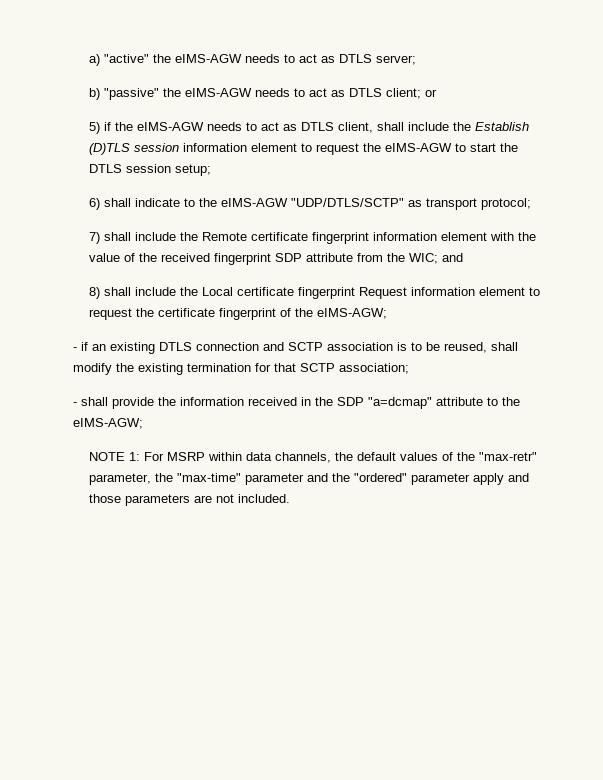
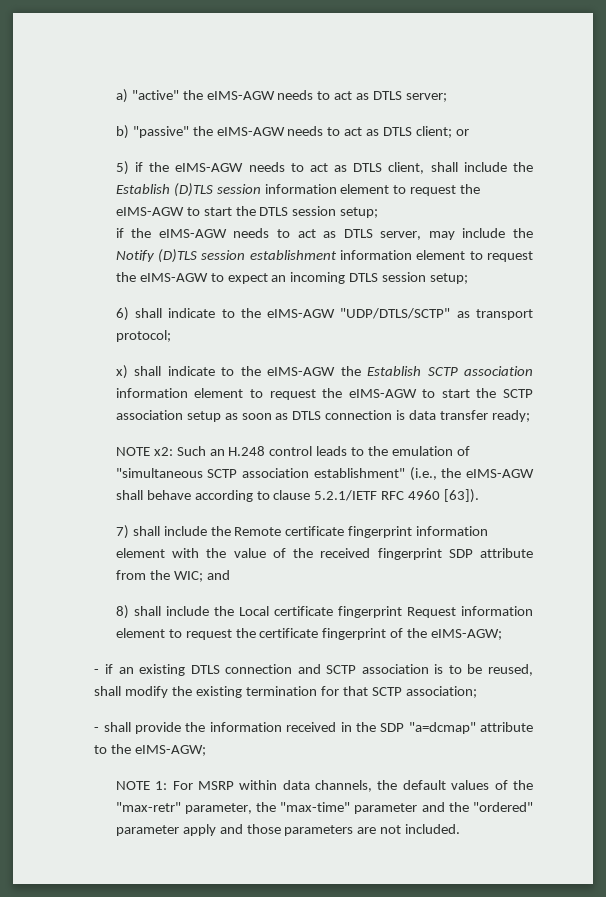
(211, 170) none -> [115,228,533,240] [115,249,533,263] [115,272,469,284] // if the eIMS-AGW needs to act as DTLS server, may include the Notify (D)TLS session establishment information element to request the eIMS-AGW to expect an incoming DTLS session setup;
(531, 204) none -> [115,365,533,379] [115,388,533,400] [115,410,530,422] [115,446,470,456] [115,467,534,481] [115,489,480,503] // x) shall indicate to the eIMS-AGW the Establish SCTP association information element to request the eIMS-AGW to start the SCTP association setup as soon as DTLS connection is data transfer ready; // NOTE x2: Such an H.248 control leads to the emulation of "simultaneous SCTP association establishment" (i.e., the eIMS-AGW shall behave according to clause 5.2.1/IETF RFC 4960 [63]).

